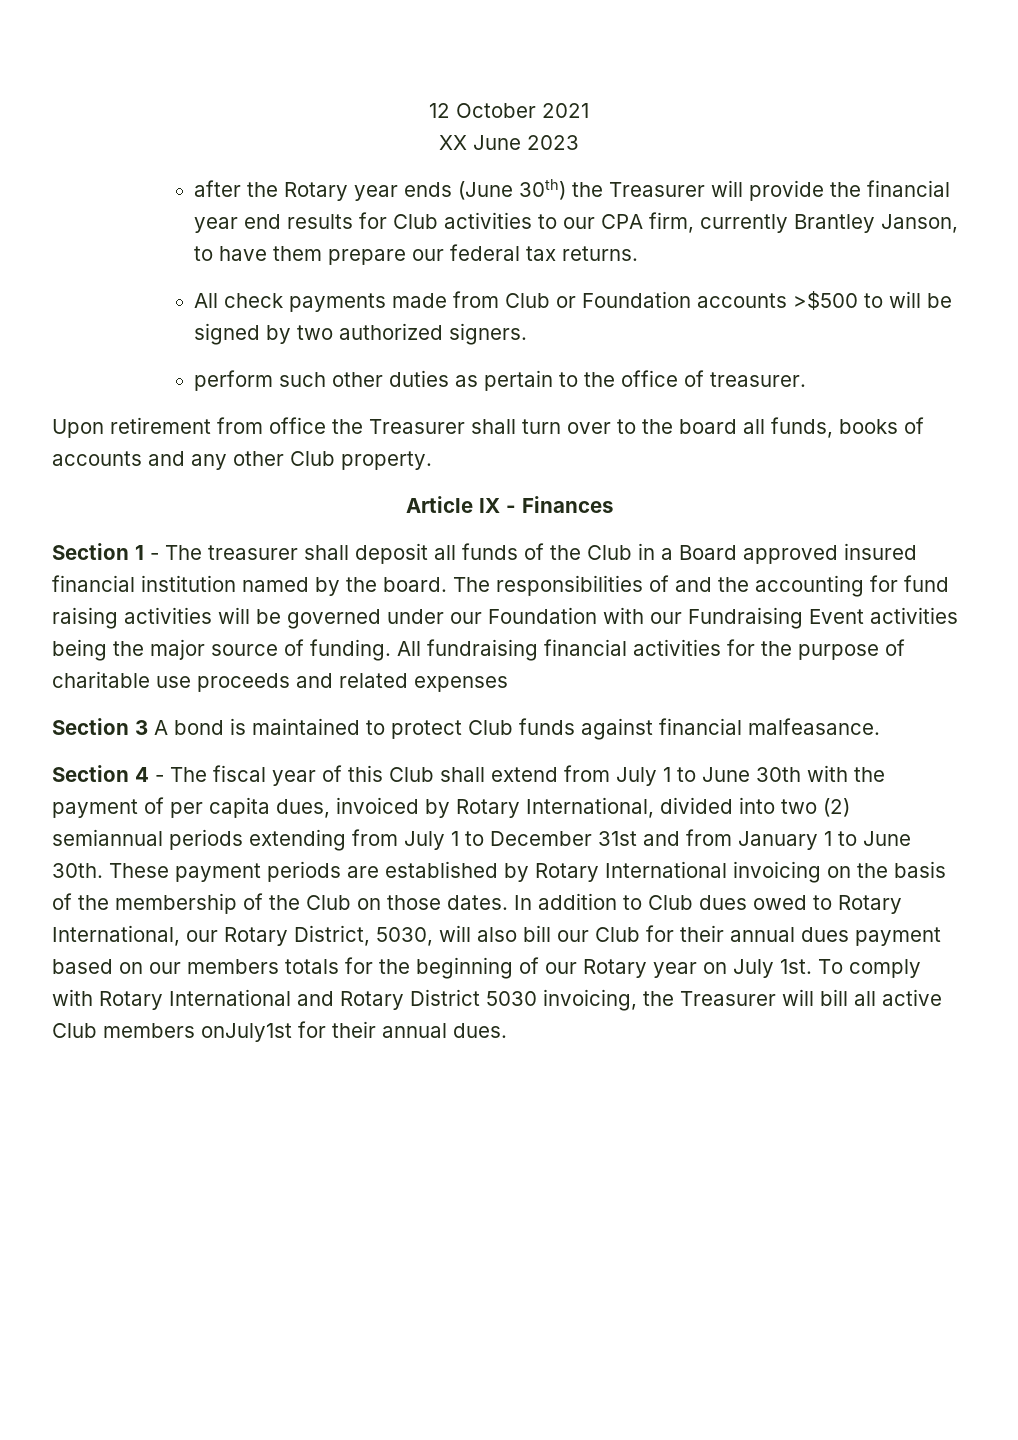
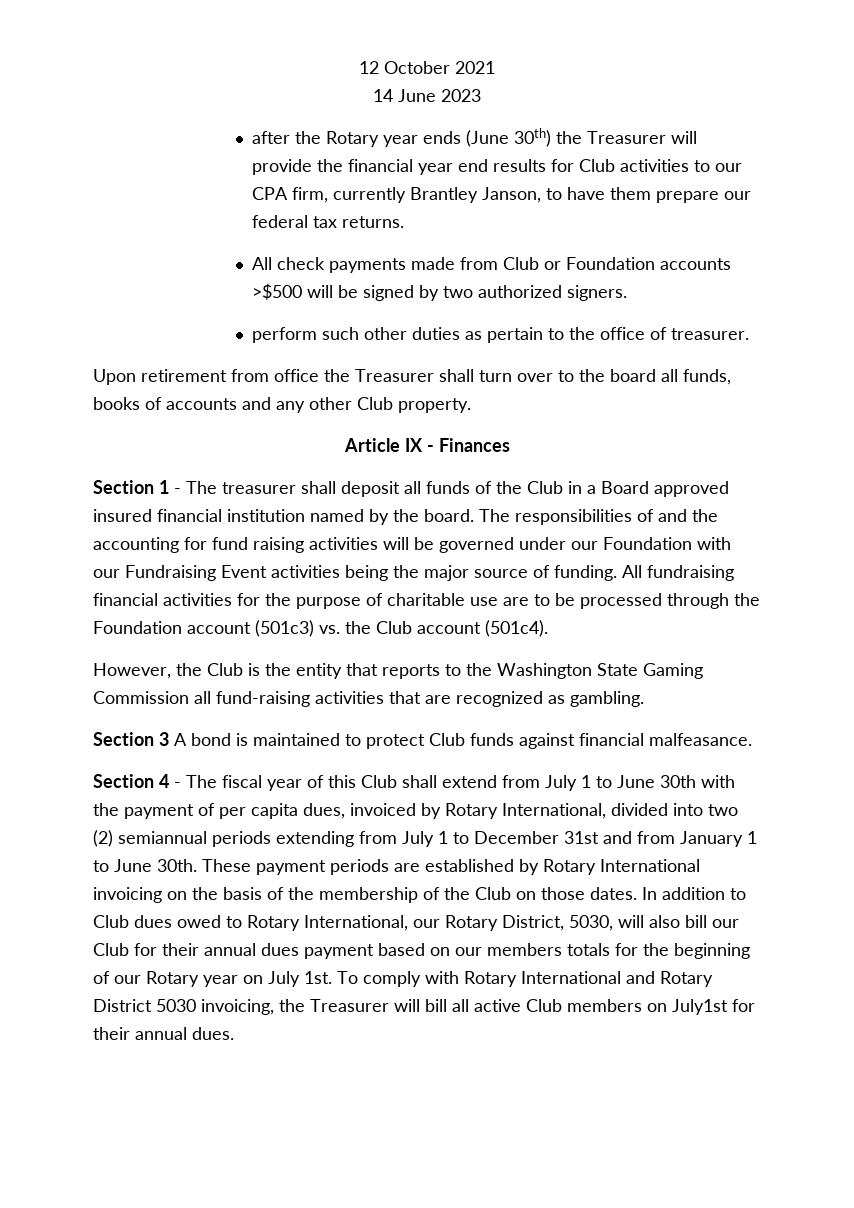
[439,135,467,150] XX -> [373,89,393,102] 14
[864,293,884,308] to -> (303, 291) none
[197,673,508,692] proceeds and related expenses -> [503,593,760,609] [93,620,548,637] [93,663,703,679] [93,691,644,707] are to be processed through the Foundation account (501c3) vs. the Club account (501c4). // However, the Club is the entity that reports to the Washington State Gaming Commission all fund-raising activities that are recognized as gambling.
[201,1023,292,1042] onJuly1st -> [647,999,728,1015] on July1st

